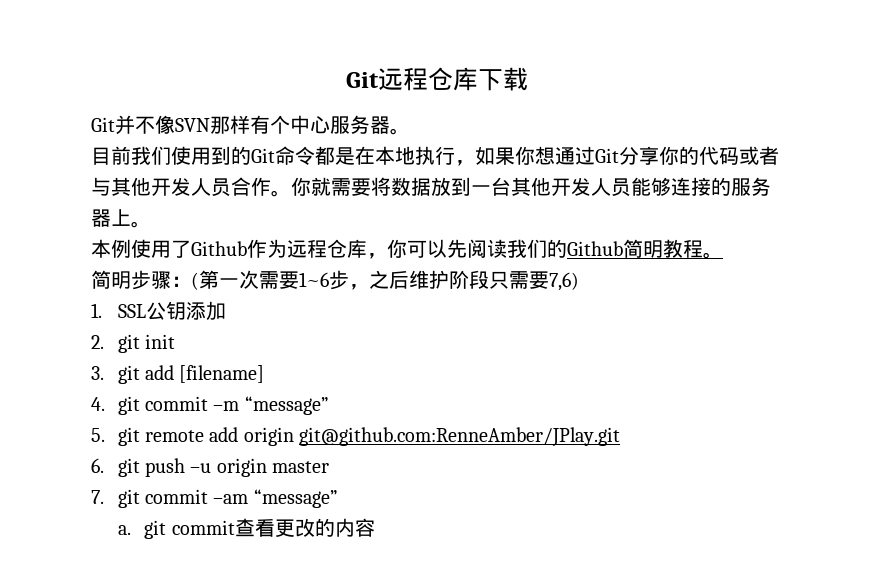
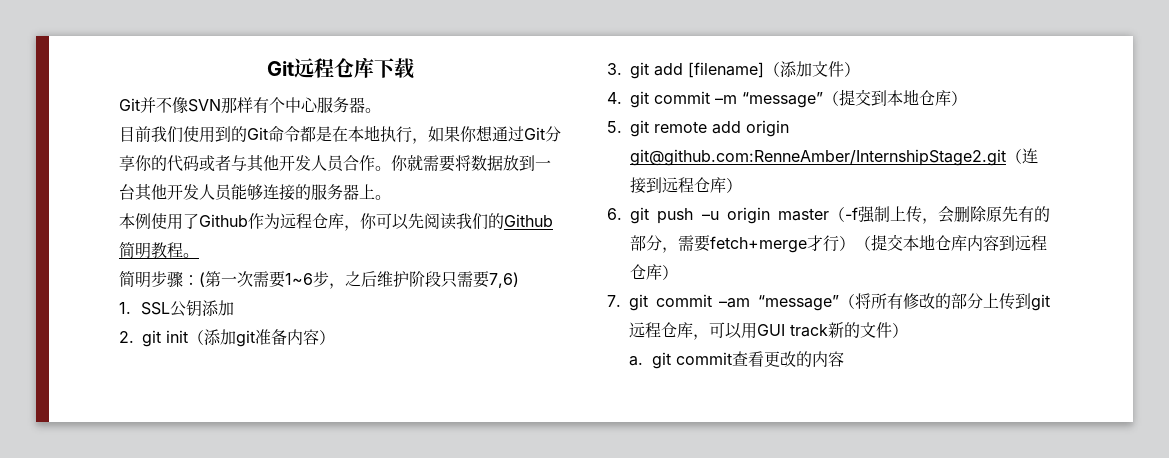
(175, 341) none -> [188,329,335,347] （添加git准备内容）
(265, 374) none -> [764,61,860,77] （添加文件）
(329, 405) none -> [823,89,967,106] （提交到本地仓库）
[299,427,621,447] git@github.com:RenneAmber/JPlay.git -> [630,148,1038,166] [630,177,742,194] git@github.com:RenneAmber/InternshipStage2.git（连接到远程仓库）
(330, 467) none -> [829,206,1050,224] [630,234,1047,253] [630,264,678,280] （-f强制上传，会删除原先有的部分，需要fetch+merge才行）（提交本地仓库内容到远程仓库）
(338, 498) none -> [839,293,1050,311] [629,322,909,340] （将所有修改的部分上传到git远程仓库，可以用GUI track新的文件）

